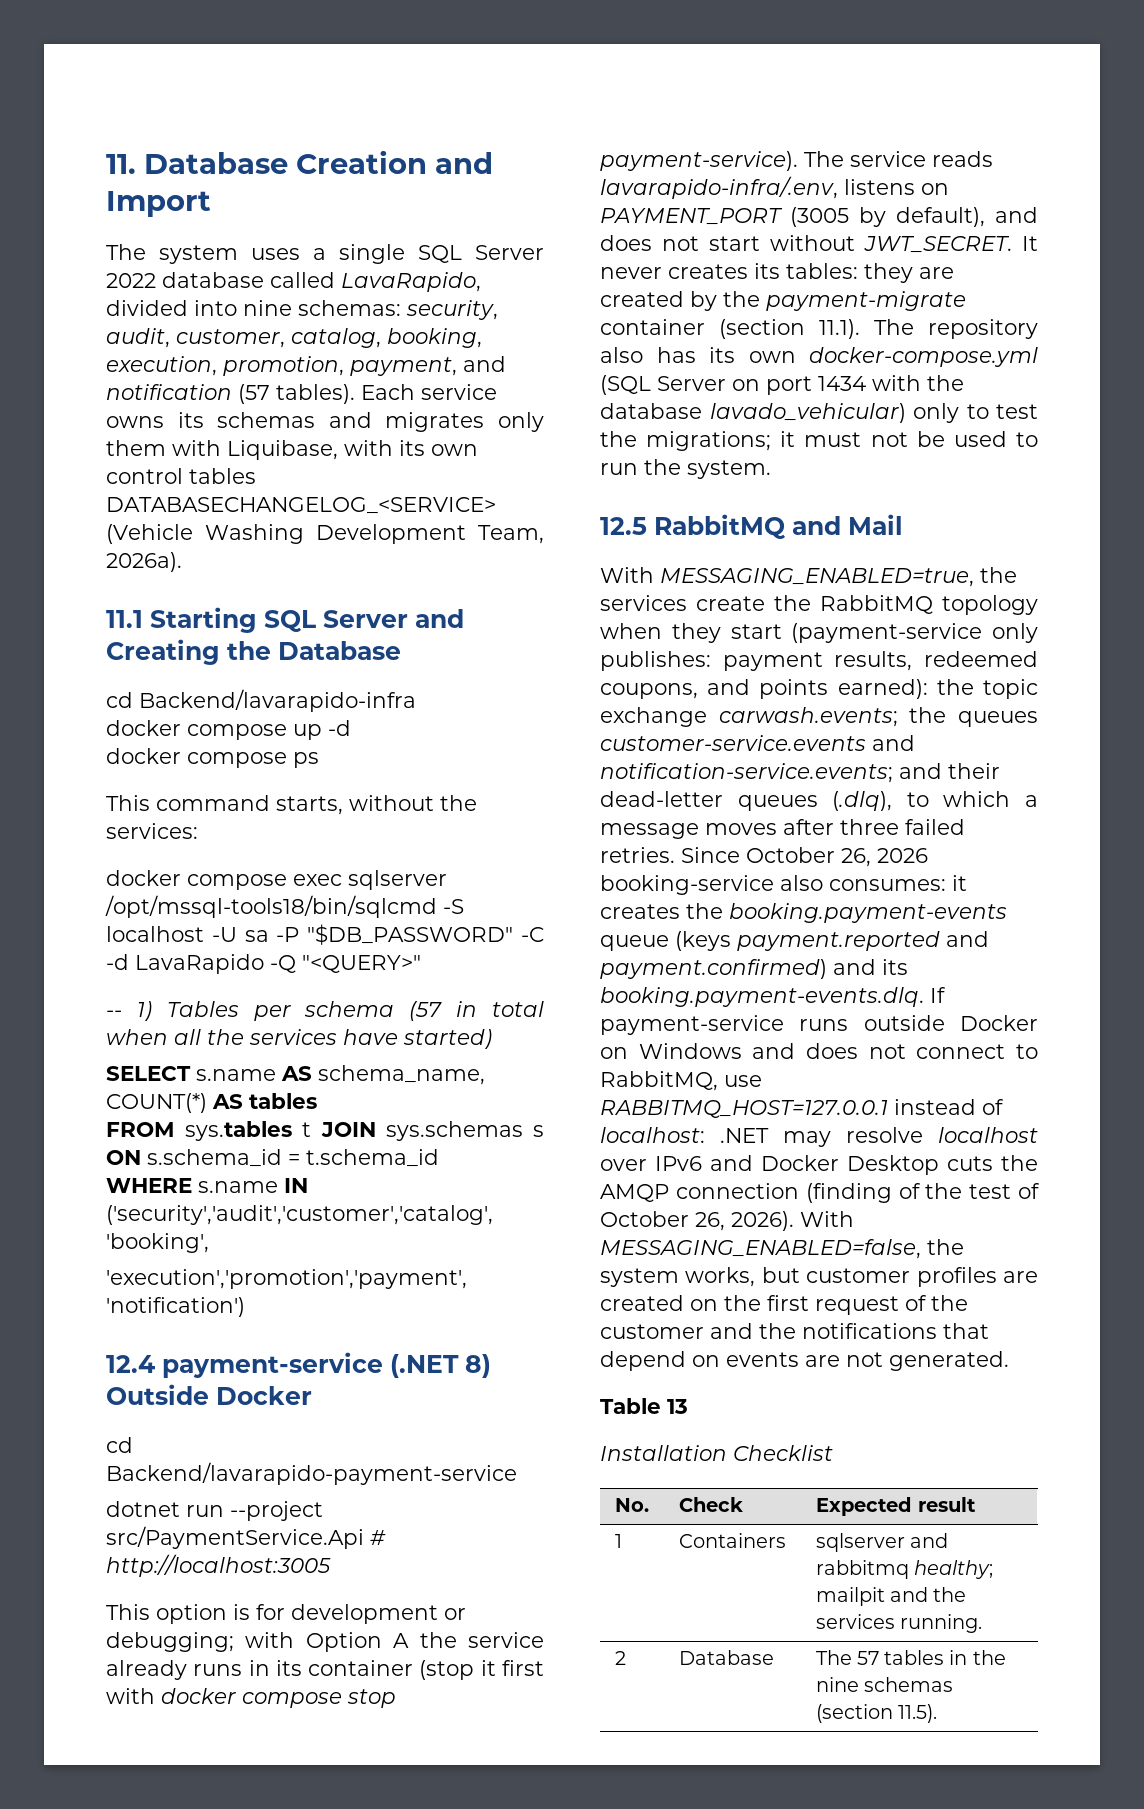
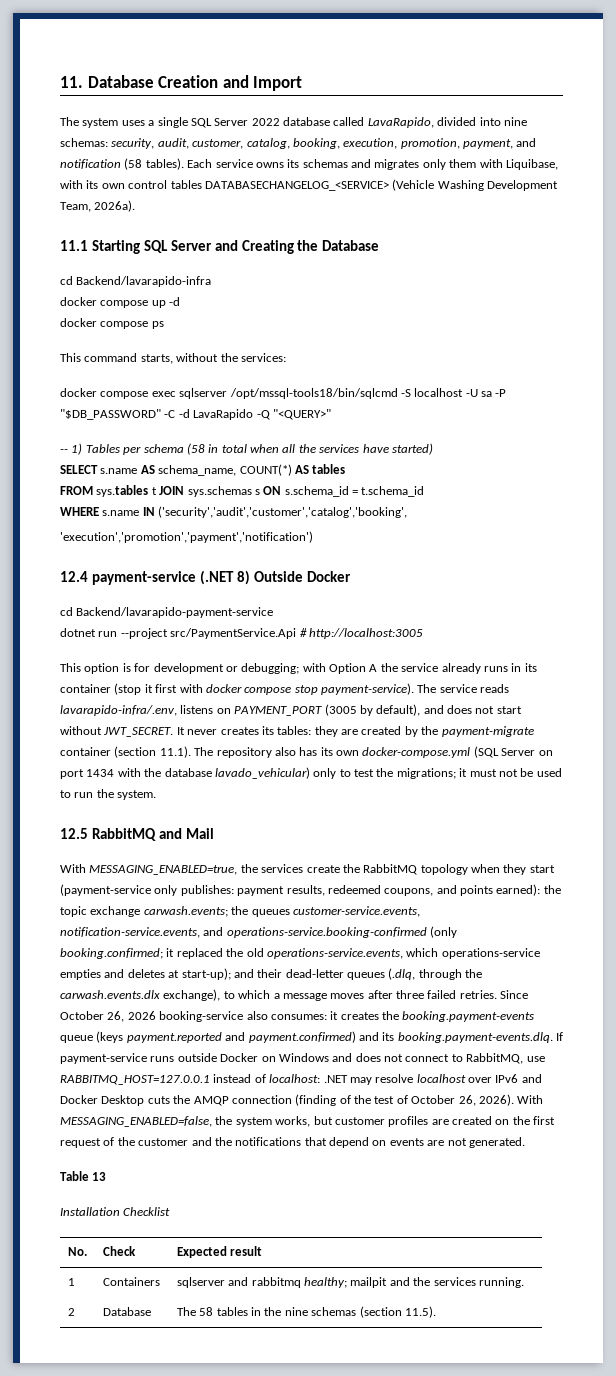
[238,384,270,404] (57 -> [124,158,143,170] (58
[409,1001,443,1021] (57 -> [186,443,205,455] (58
[600,735,915,751] [600,763,1000,783] [600,791,893,811] customer-service.events and notification-service.events; and their dead-letter queues (.dlq), -> [292,906,420,917] [60,926,458,938] [60,948,540,959] [60,968,483,980] [60,989,221,1001] customer-service.events, notification-service.events, and operations-service.booking-confirmed (only booking.confirmed; it replaced the old operations-service.events, which operations-service empties and deletes at start-up); and their dead-letter queues (.dlq, through the carwash.events.dlx exchange),
[856,1651,879,1665] 57 -> [199,1307,214,1316] 58

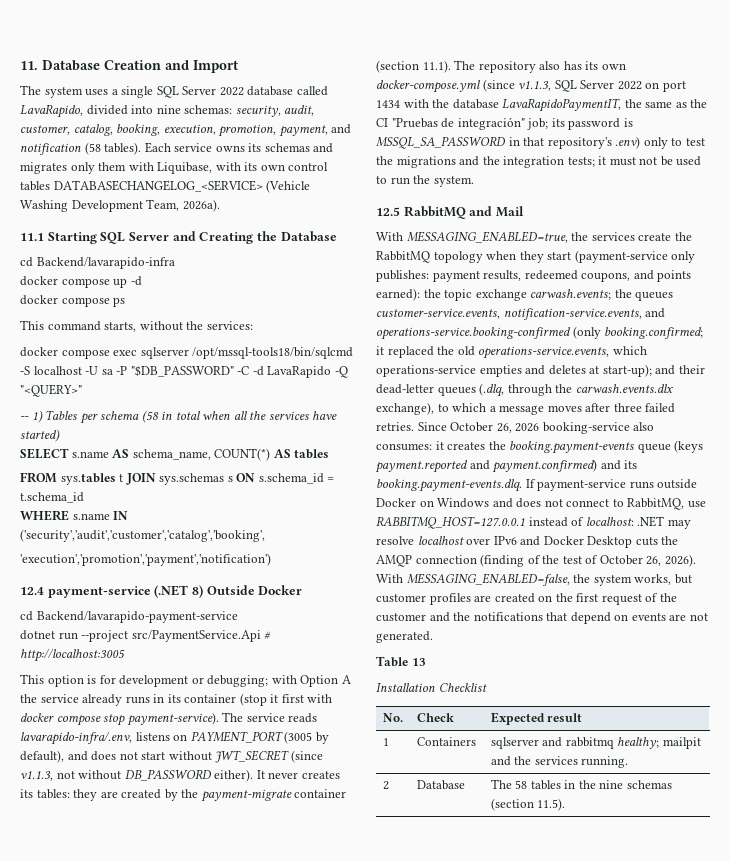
[103,727,174,737] JWT_SECRET. -> [215,750,323,763] [20,769,254,782] JWT_SECRET (since v1.1.3, not without DB_PASSWORD either).
[473,746,536,758] (SQL Server -> [482,79,642,92] (since v1.1.3, SQL Server 2022
[214,767,456,779] lavado_vehicular) only to test the migrations; -> [502,98,708,112] [376,117,633,130] [376,136,705,149] [376,156,595,168] LavaRapidoPaymentIT, the same as the CI "Pruebas de integración" job; its password is MSSQL_SA_PASSWORD in that repository's .env) only to test the migrations and the integration tests;

